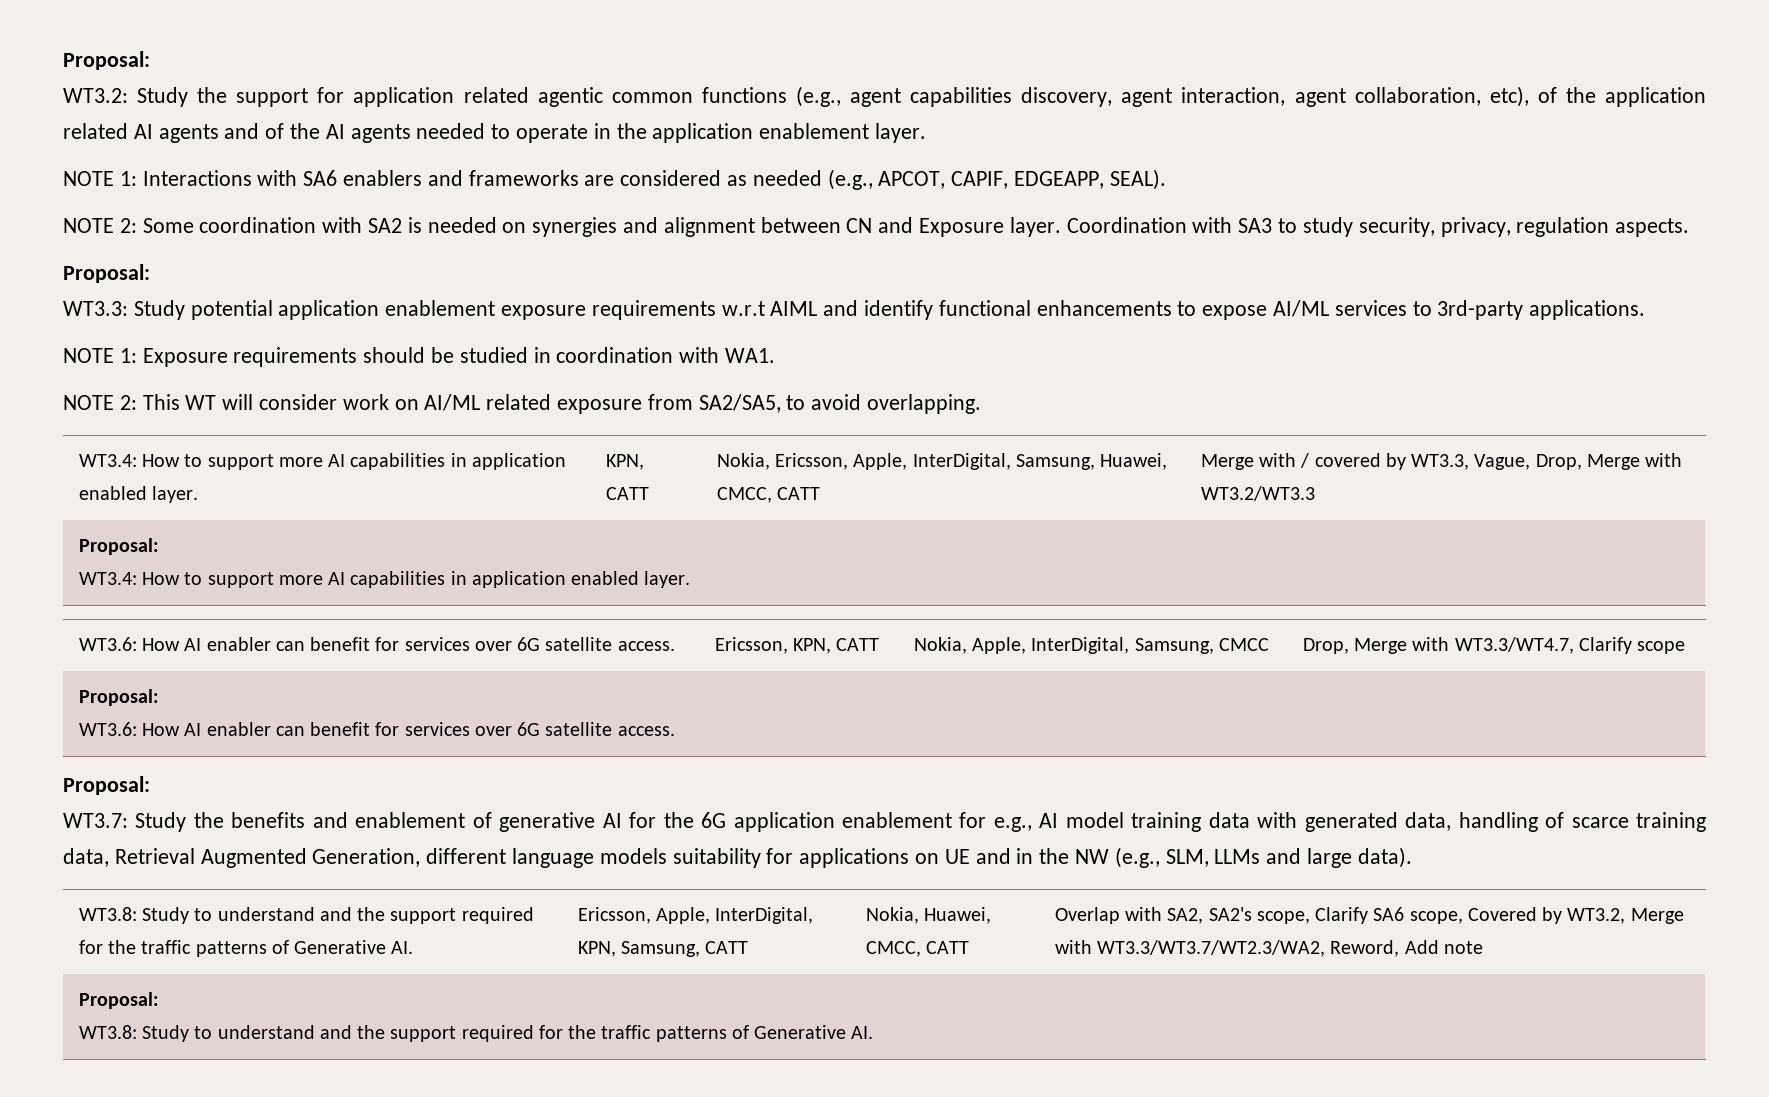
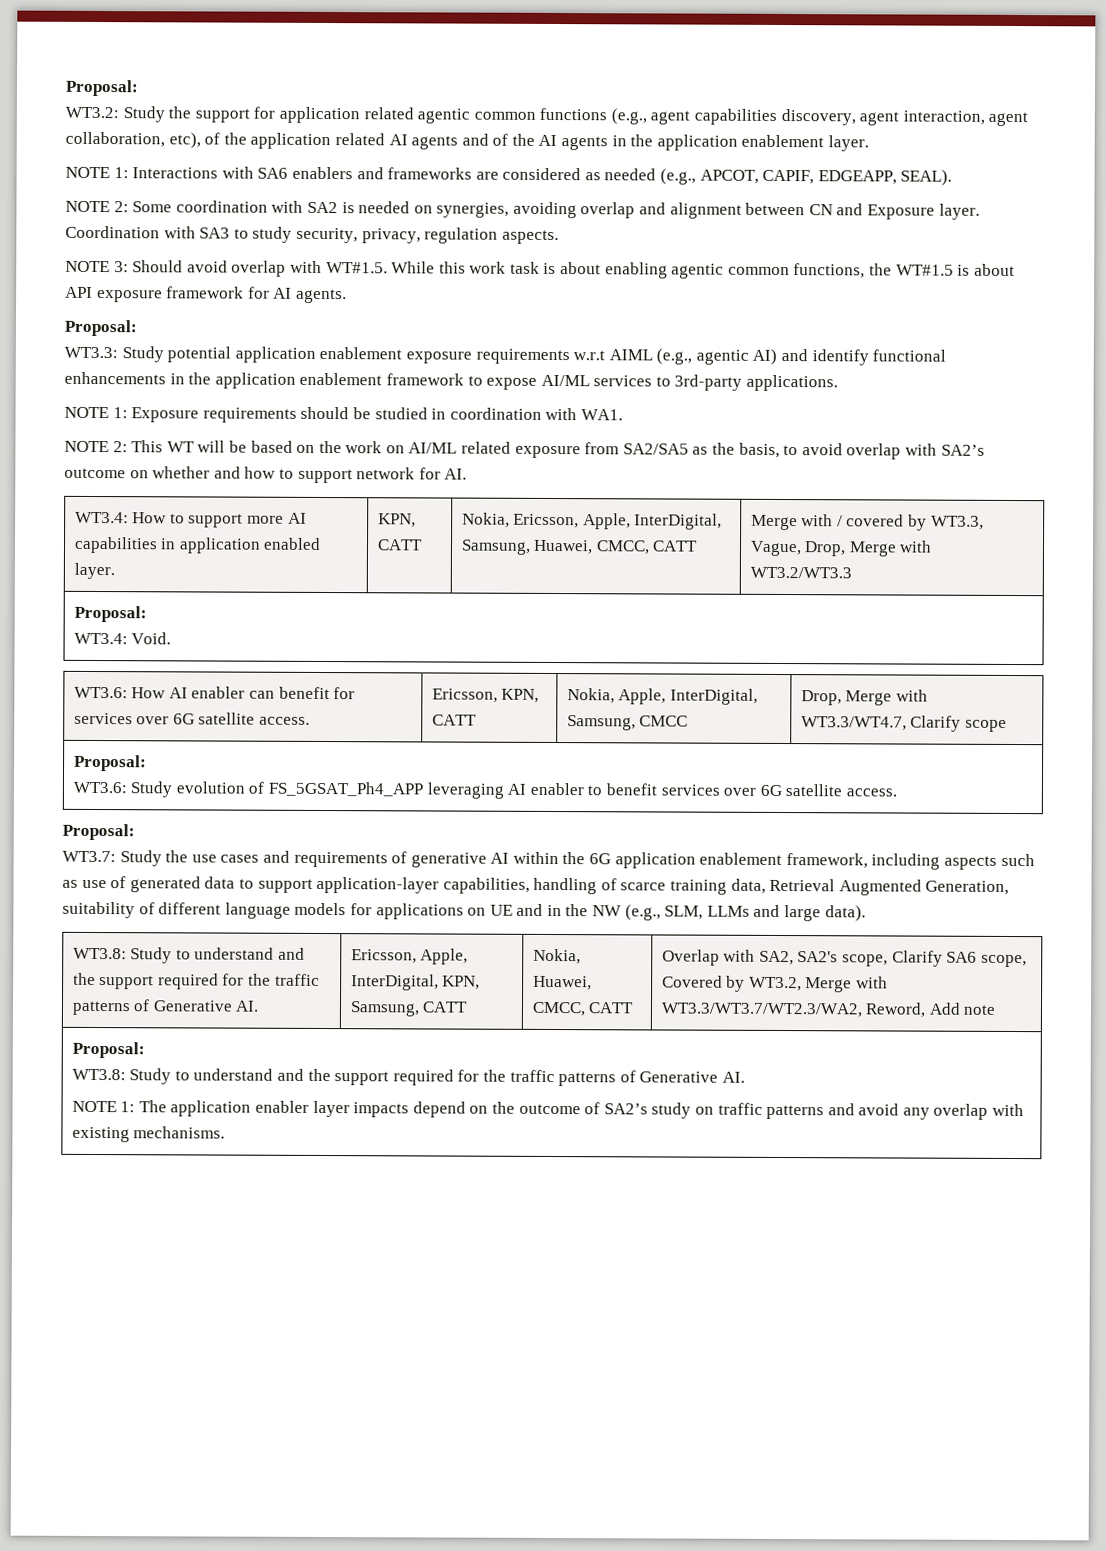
[416,123,589,143] needed to operate -> (609, 143) none
[532,217,618,237] synergies -> [436,201,636,219] synergies, avoiding overlap
(1690, 227) none -> [65,260,1015,279] [65,286,347,304] // NOTE 3: Should avoid overlap with WT#1.5. While this work task is about enabling agentic common functions, the WT#1.5 is about API exposure framework for AI agents.
(818, 308) none -> [656,348,778,365] (e.g., agentic AI)
(1172, 308) none -> [169,372,464,389] in the application enablement framework
[259,394,338,410] consider -> [228,440,342,454] be based on the
[698,394,982,414] SA2/SA5, to avoid overlapping. -> [622,442,985,460] [64,466,468,484] SA2/SA5 as the basis, to avoid overlap with SA2’s outcome on whether and how to support network for AI.
[142,571,691,588] How to support more AI capabilities in application enabled layer. -> [131,632,172,645] Void.
[142,722,400,736] How AI enabler can benefit for -> [130,781,657,799] Study evolution of FS_5GSAT_Ph4_APP leveraging AI enabler to benefit
[231,812,466,828] benefits and enablement -> [191,850,388,868] use cases and requirements
[629,812,657,828] for -> [512,851,559,865] within
[959,812,1452,832] for e.g., AI model training data with generated data, -> [785,853,1035,870] [62,876,530,894] framework, including aspects such as use of generated data to support application-layer capabilities,
(421, 857) none -> [62,901,155,919] suitability of
[672,848,761,868] suitability -> (347, 909) none
(874, 1032) none -> [71,1100,1025,1120] [71,1126,226,1143] // NOTE 1: The application enabler layer impacts depend on the outcome of SA2’s study on traffic patterns and avoid any overlap with existing mechanisms.

